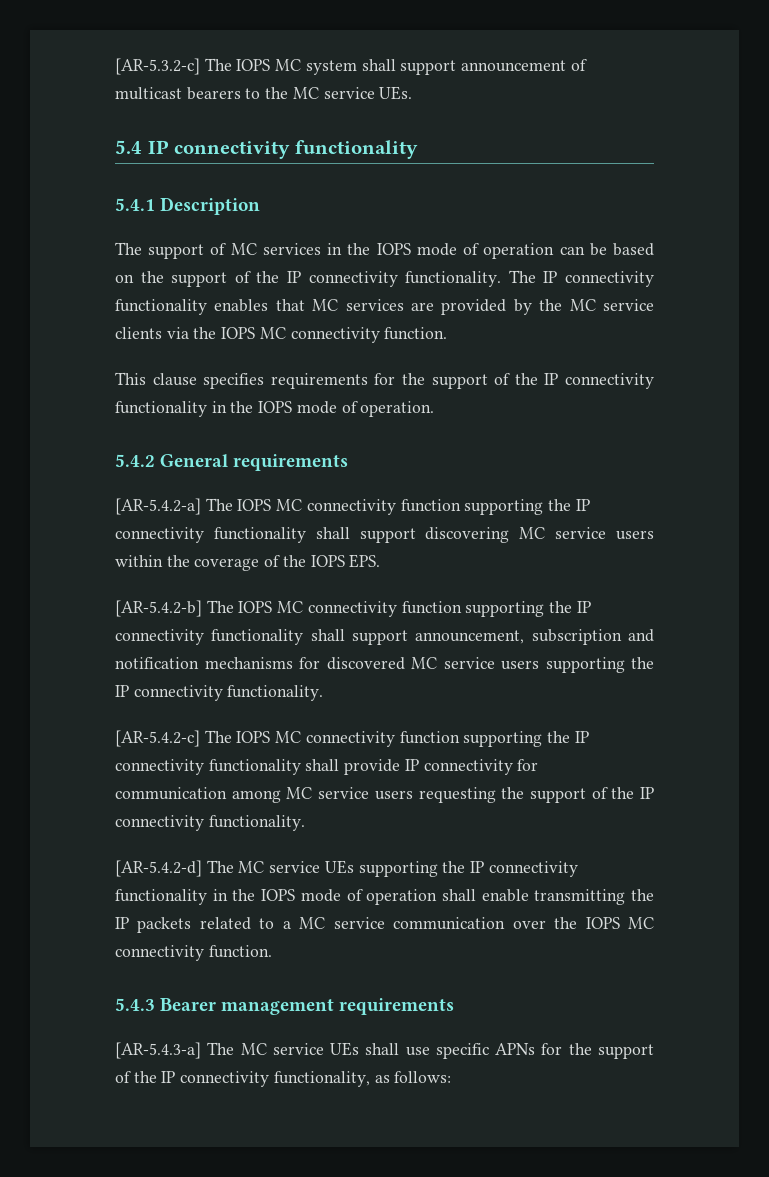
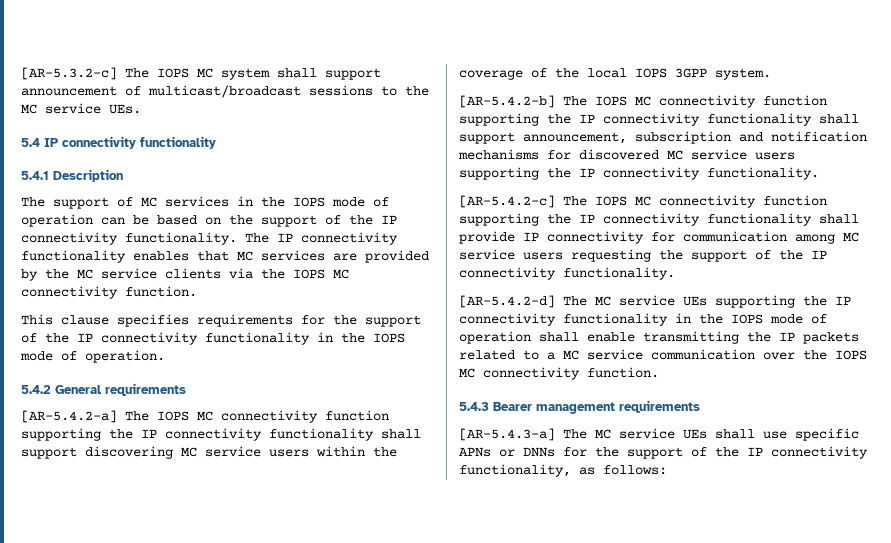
[115,87,241,100] multicast bearers -> [148,85,373,98] multicast/broadcast sessions
[310,554,381,568] IOPS EPS. -> [587,68,771,80] local IOPS 3GPP system.
(536, 1049) none -> [499,447,555,457] or DNNs

